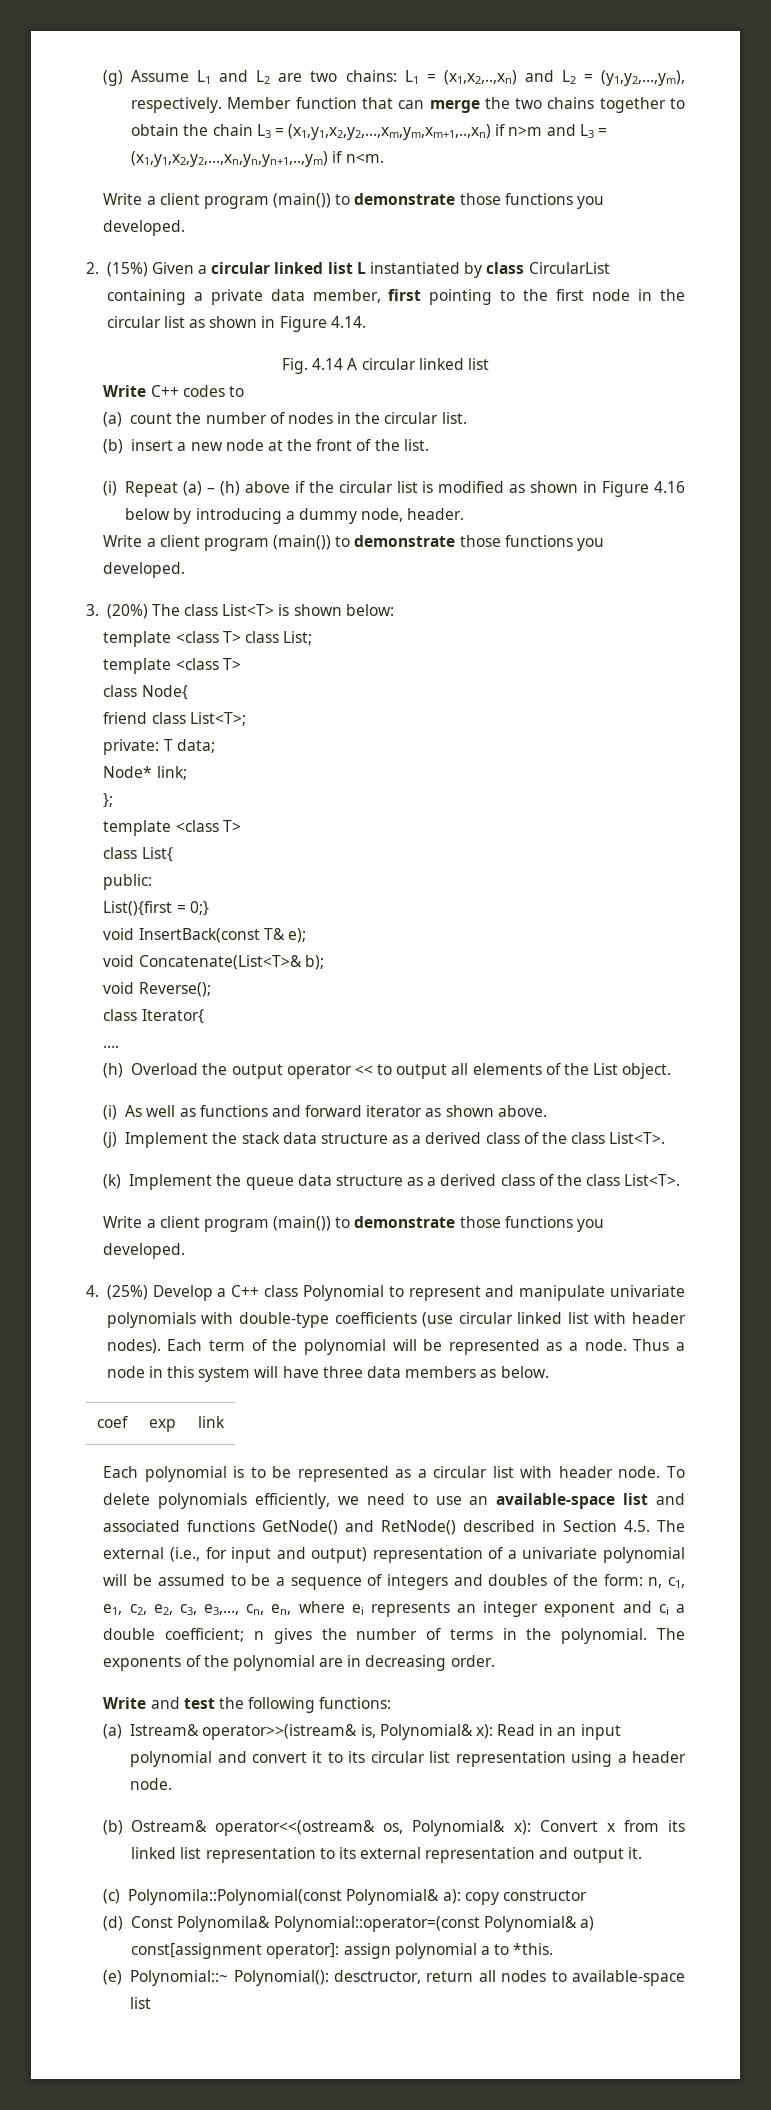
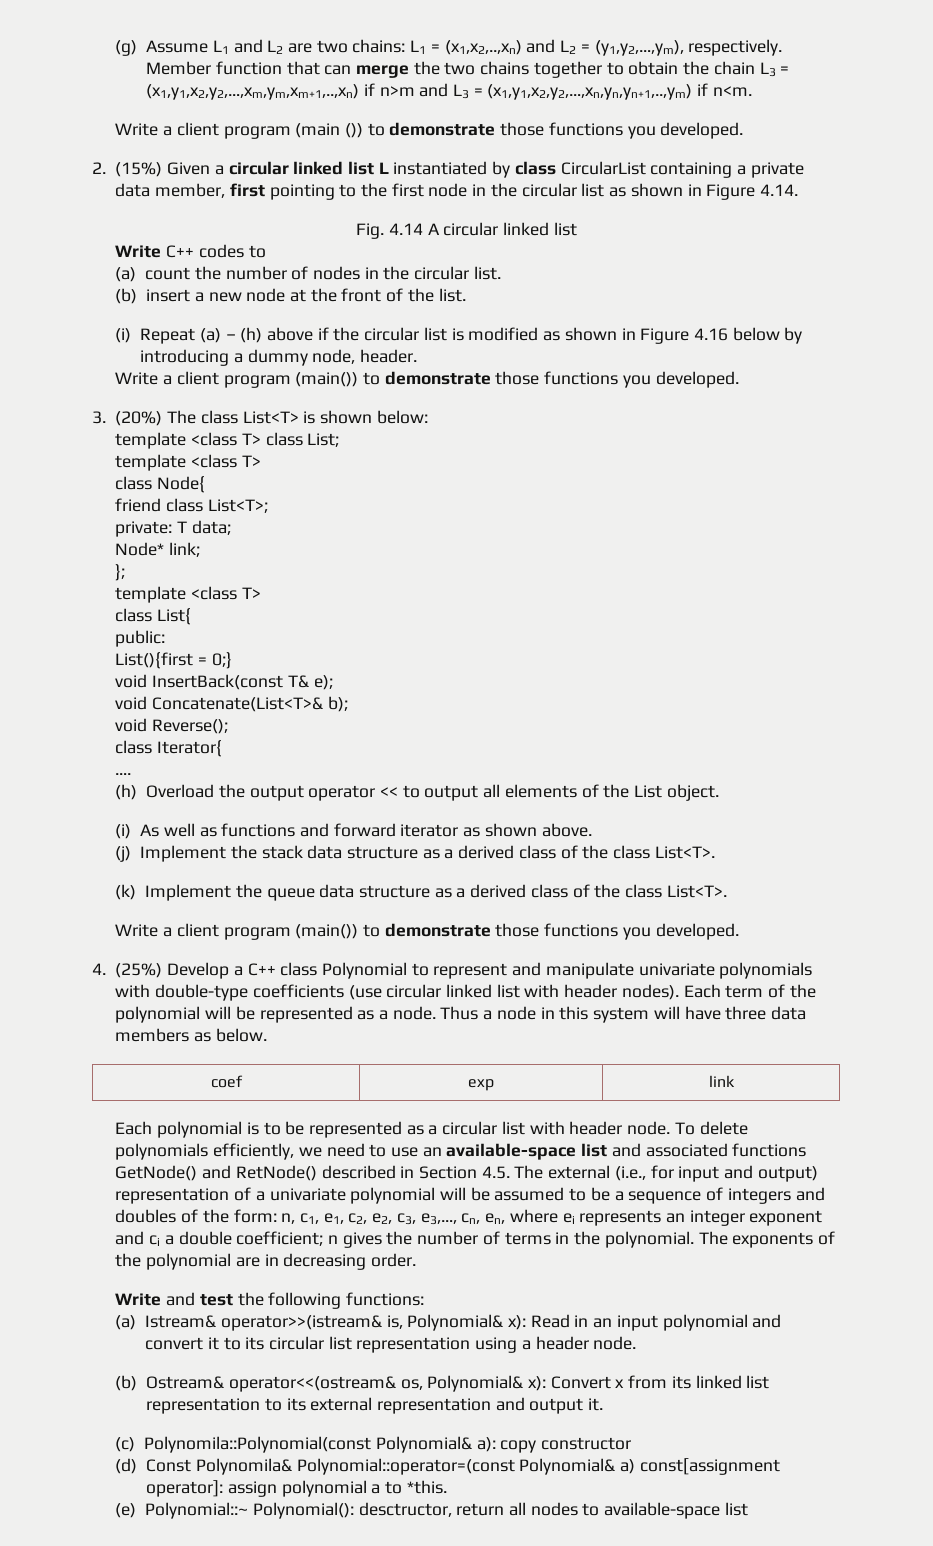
[273,193,332,208] (main()) -> [295,123,364,138] (main ())

